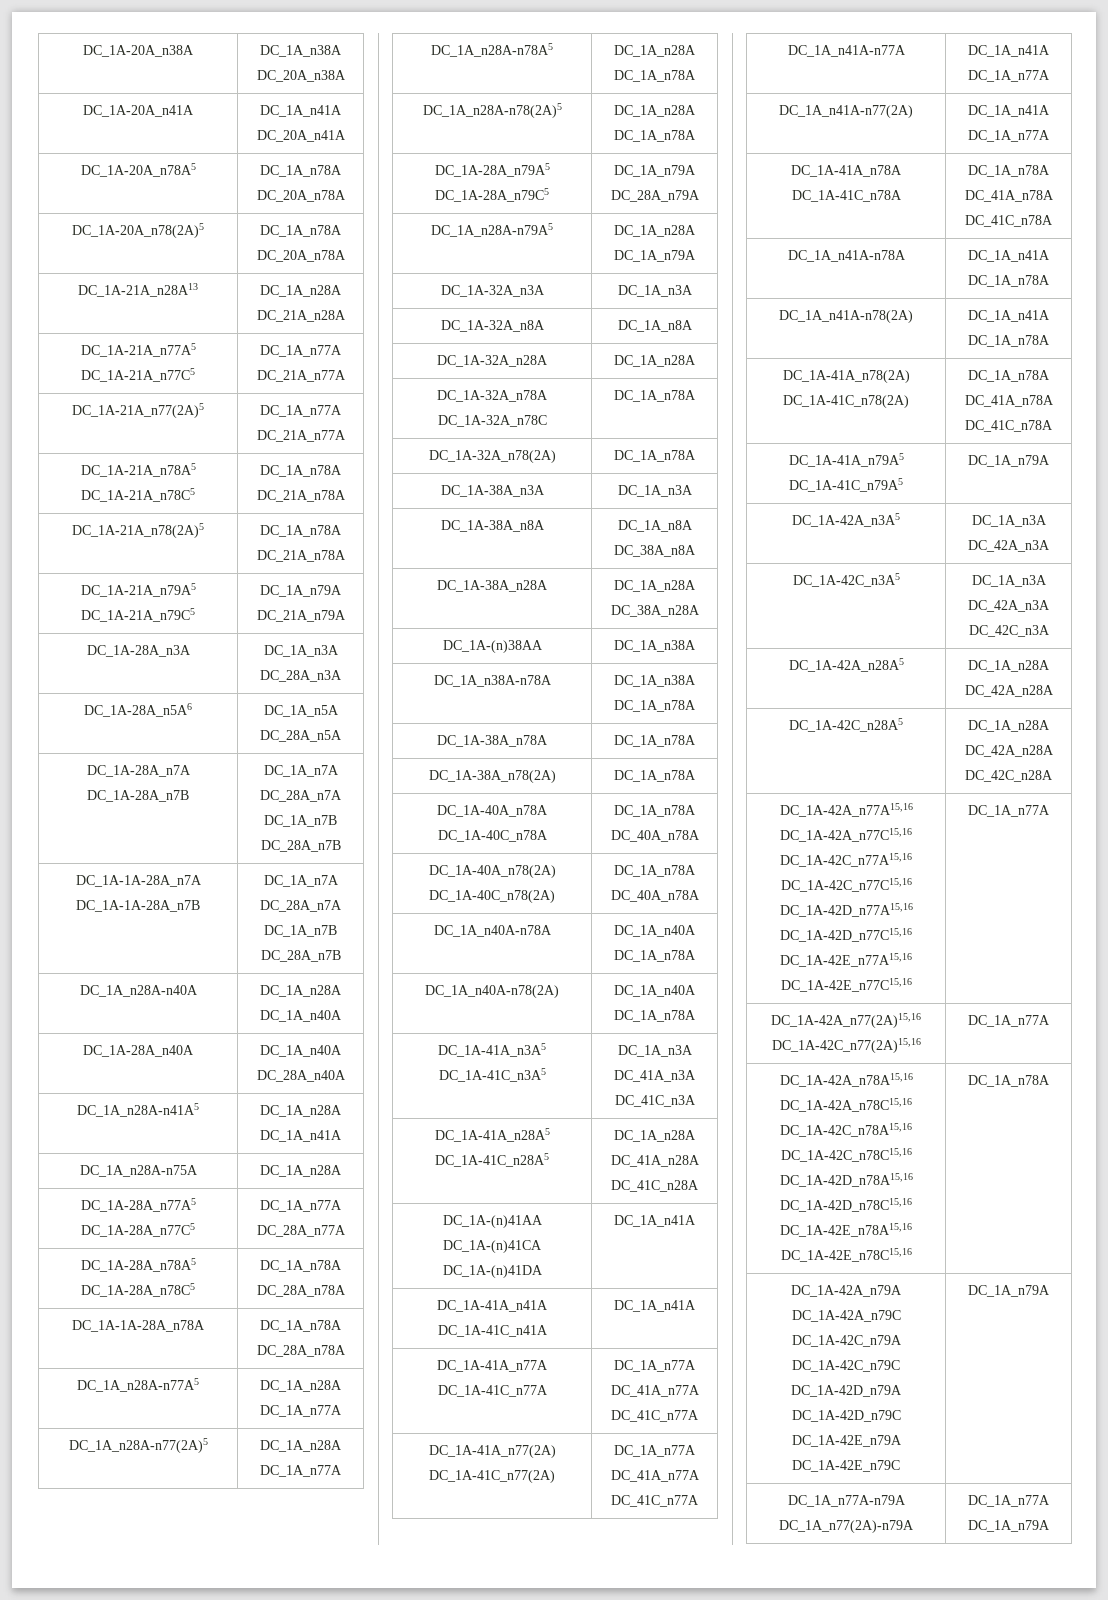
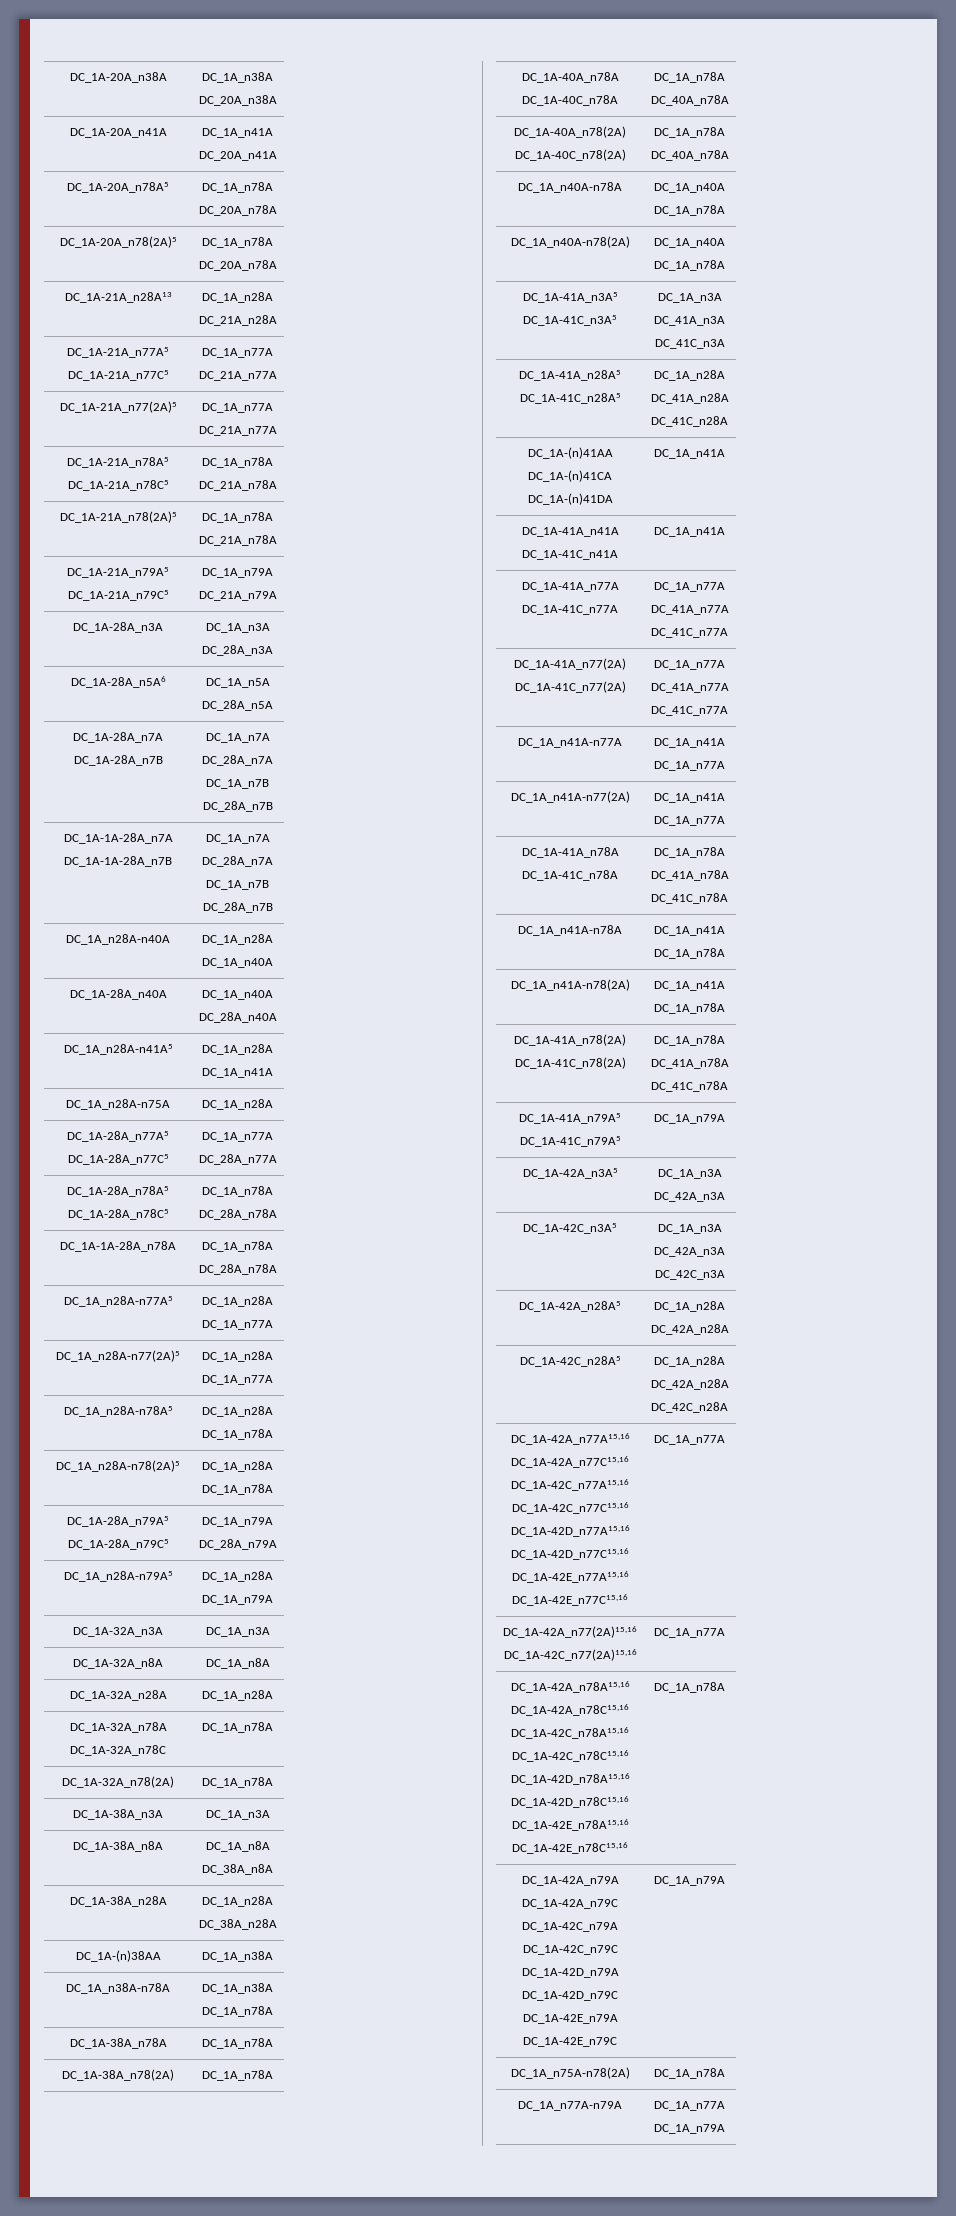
(1050, 1291) none -> [510,2067,630,2079] [654,2068,725,2079] // DC_1A_n75A-n78(2A) | DC_1A_n78A
[779,1520,914,1533] // DC_1A_n77(2A)-n79A -> (622, 2106) none

